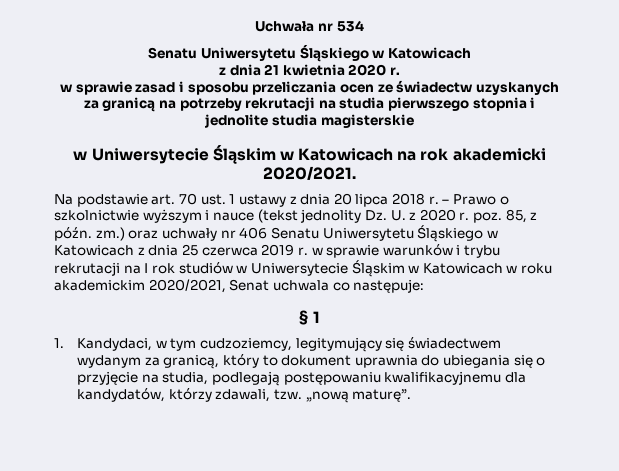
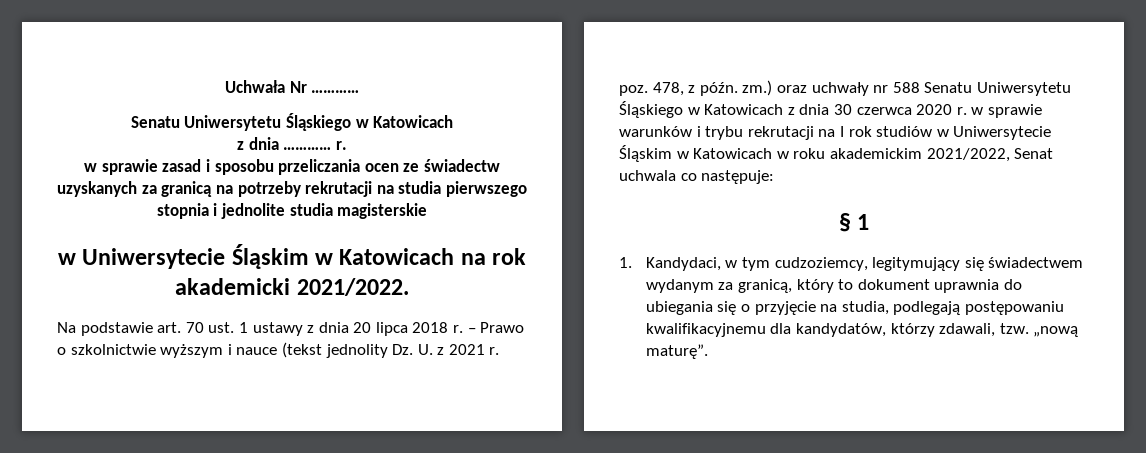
[318,20,364,32] nr 534 -> [289,81,360,93] Nr …………
[264,64,387,76] 21 kwietnia 2020 -> [283,147,332,150] …………
[263,166,356,180] 2020/2021. -> [296,278,409,296] 2021/2022.
[419,209,456,221] 2020 -> [448,344,485,355] 2021
[505,209,527,223] 85, -> [652,82,684,96] 478,
[239,227,268,239] 406 -> [892,82,920,93] 588
[181,244,295,256] 25 czerwca 2019 -> [833,104,953,115] 30 czerwca 2020
[148,279,226,293] 2020/2021, -> [926,148,1010,162] 2021/2022,

